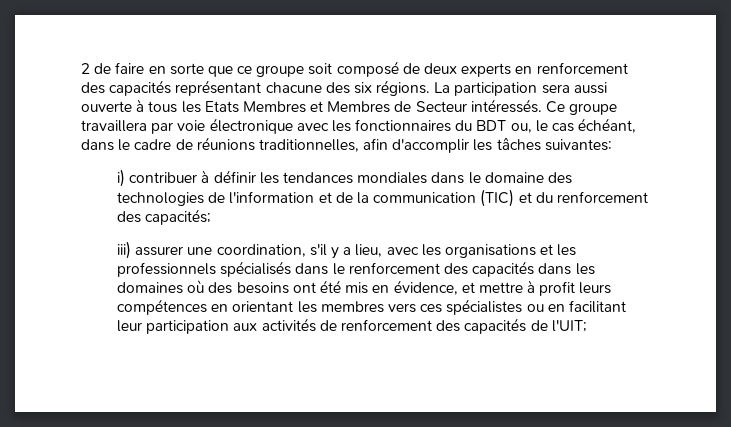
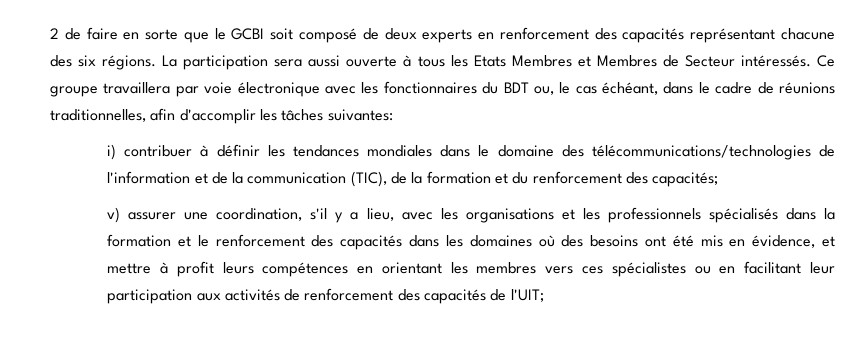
[237,65,305,77] ce groupe -> [214,28,265,40] le GCBI
[117,192,205,206] technologies -> [591,145,811,160] télécommunications/technologies
[480,189,515,207] (TIC) -> [350,171,491,187] (TIC), de la formation
[117,241,132,259] iii) -> [107,207,121,223] v)
(329, 269) none -> [823,208,835,220] [107,234,191,247] la formation et

